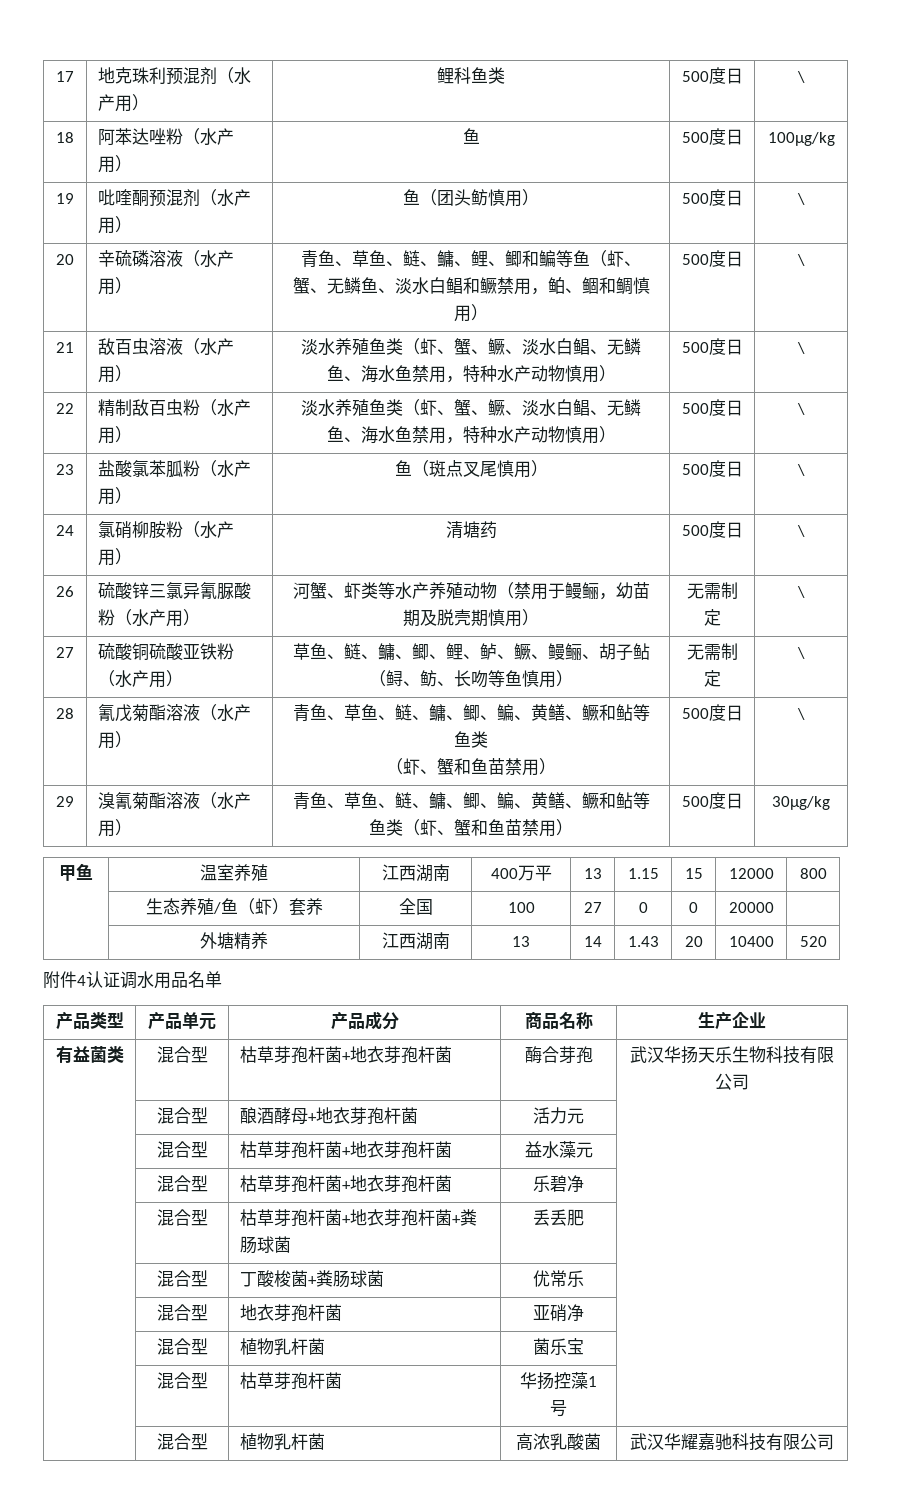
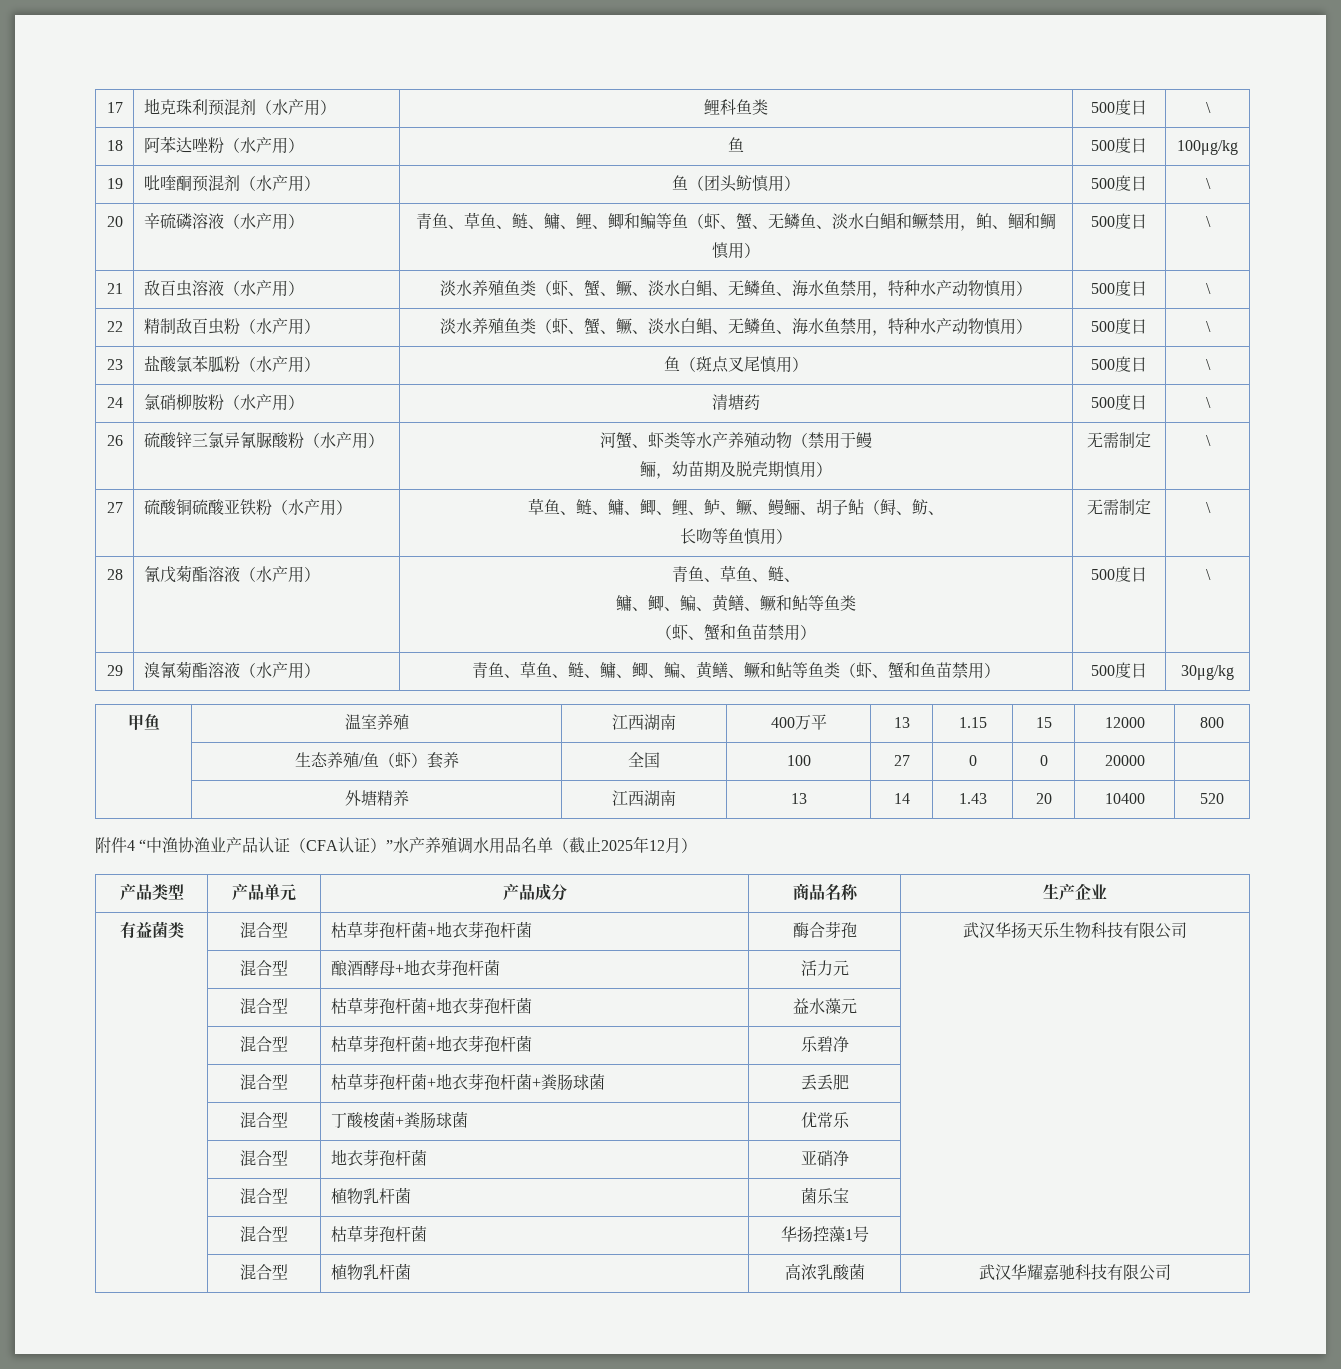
(582, 590) none -> (872, 440) //
(454, 683) none -> (944, 513) //
(429, 717) none -> (800, 580) //
[86,971,222,989] 认证调水用品名单 -> [139,836,698,854] “中渔协渔业产品认证（CFA认证）”水产养殖调水用品名单（截止2025年12月）

